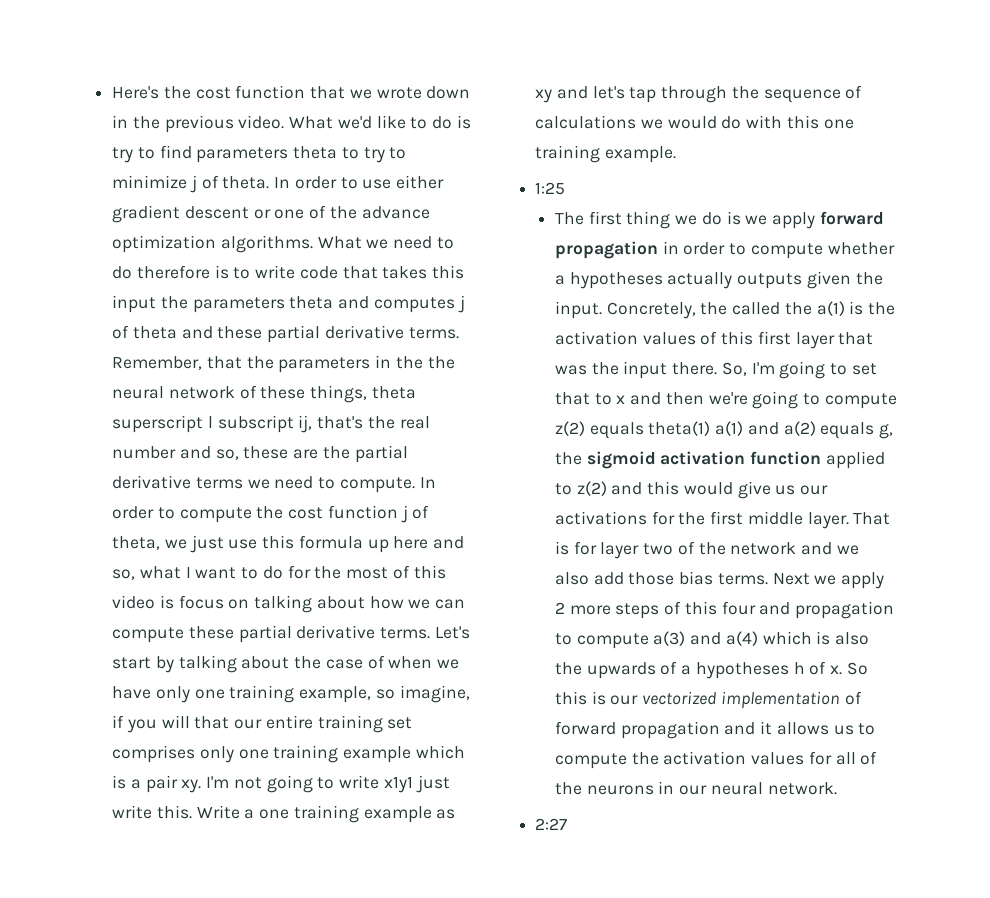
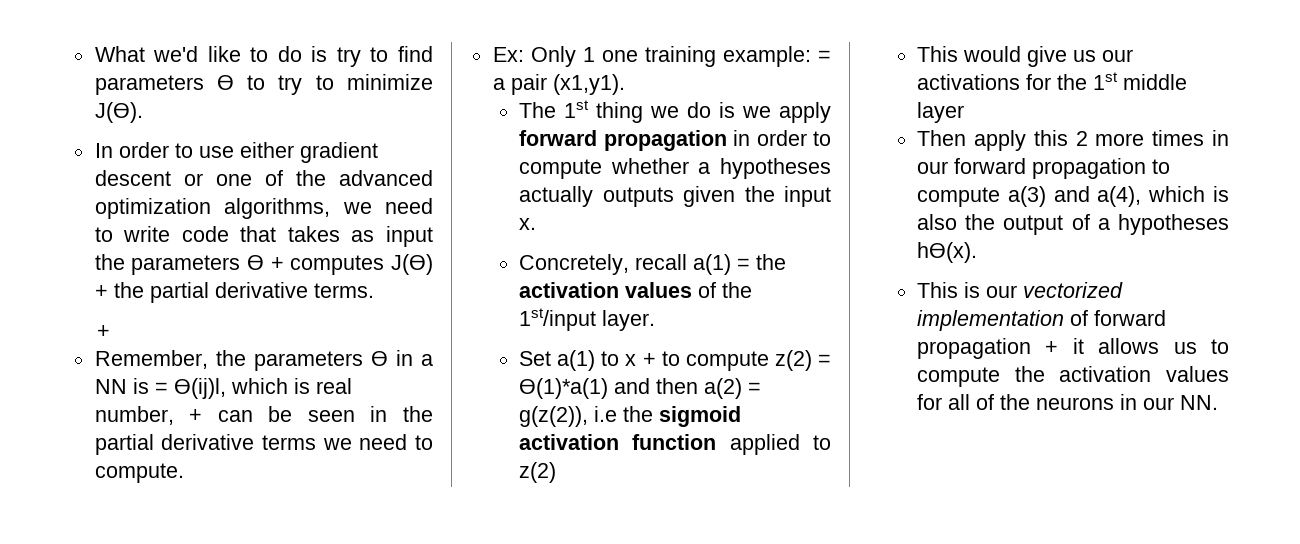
[112,85,471,99] [112,115,285,133] Here's the cost function that we wrote down in the previous video. -> (94, 54) none
[293,146,338,159] theta -> [216,75,234,90] ϴ
[189,175,270,193] j of theta. -> [94,102,143,123] J(ϴ). //
[361,206,430,219] [112,235,454,253] [112,265,229,279] advance optimization algorithms. What we need to do therefore is -> [339,170,433,186] [94,198,433,219] advanced optimization algorithms, we need
[432,265,465,279] this -> [351,230,375,242] as
[289,295,465,313] [112,325,459,343] [112,355,455,373] [112,385,416,403] [112,415,430,433] [112,446,319,460] theta and computes j of theta and these partial derivative terms. Remember, that the parameters in the the neural network of these things, theta superscript l subscript ij, that's the real number and so, these are -> [246,254,434,275] [94,282,374,303] [97,325,111,338] [94,350,433,371] [94,378,352,399] [94,406,388,425] ϴ + computes J(ϴ) + the partial derivative terms. // + // Remember, the parameters ϴ in a NN is = ϴ(ij)l, which is real number, + can be seen in
[419,477,436,488] [112,505,430,523] [112,535,465,553] [112,565,446,580] [112,595,466,613] [112,625,470,643] [112,655,460,673] [112,685,470,703] [112,715,413,733] [112,745,465,763] [112,775,450,793] [112,805,456,823] [535,85,863,103] [535,115,854,129] [535,145,676,163] [535,182,566,195] In order to compute the cost function j of theta, we just use this formula up here and so, what I want to do for the most of this video is focus on talking about how we can compute these partial derivative terms. Let's start by talking about the case of when we have only one training example, so imagine, if you will that our entire training set comprises only one training example which is a pair xy. I'm not going to write x1y1 just write this. Write a one training example as xy and let's tap through the sequence of calculations we would do with this one training example. // 1:25 -> [492,46,831,67] [492,74,625,95] // Ex: Only 1 one training example: = a pair (x1,y1).
[588,211,622,225] first -> [564,100,590,118] 1st
[555,301,896,319] [555,331,874,349] [555,361,877,379] [555,391,897,409] [555,421,894,439] input. Concretely, the called the a(1) is the activation values of this first layer that was the input there. So, I'm going to set that to x and then we're going to compute z(2) equals theta(1) a(1) and a(2) equals g, -> [784,186,831,207] [519,218,537,230] [519,254,787,275] [519,282,753,298] [519,308,656,331] [519,350,831,371] [519,378,762,399] [519,406,618,427] input x. // Concretely, recall a(1) = the activation values of the 1st/input layer. // Set a(1) to x + to compute z(2) = ϴ(1)*a(1) and then a(2) = g(z(2)), i.e
[611,481,680,495] and this -> [917,46,959,62] // This
[710,511,891,529] [555,541,859,559] [555,571,885,589] [555,601,791,619] first middle layer. That is for layer two of the network and we also add those bias terms. Next we apply 2 more steps of this four and -> [1093,72,1188,90] [917,102,965,123] [917,130,1229,151] [917,158,1027,174] 1st middle layer // Then apply this 2 more times in our forward
[725,631,758,646] a(4) -> [1097,186,1142,207] a(4),
[586,662,656,679] upwards -> [1003,215,1064,235] output
[793,661,868,675] [555,691,588,705] h of x. So this -> [917,242,978,263] [917,282,959,298] hϴ(x). // This
[724,722,756,735] and -> [1045,341,1059,354] +
[710,782,837,795] [535,818,568,830] neural network. // 2:27 -> [1180,395,1219,410] NN.

